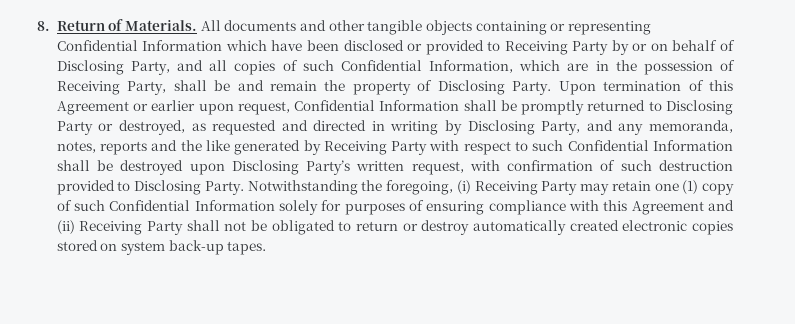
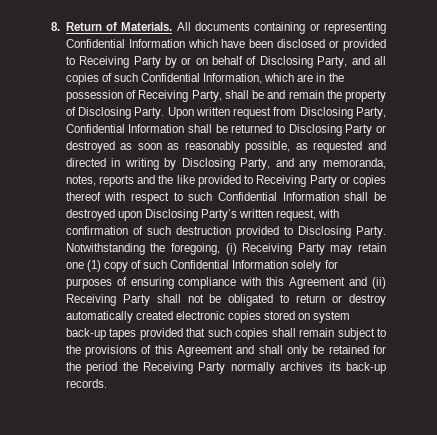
[299,20,472,35] and other tangible objects -> (251, 26) none
[603,80,733,91] [56,100,585,115] termination of this Agreement or earlier upon request, Confidential Information shall be promptly -> [195,107,386,119] [65,124,228,133] written request from Disclosing Party, Confidential Information shall be
[118,120,185,135] destroyed, -> [65,141,291,153] destroyed as soon as reasonably possible,
[234,140,428,155] generated by Receiving Party -> [197,175,386,187] [65,192,101,201] provided to Receiving Party or copies thereof
[227,241,267,255] tapes. -> [109,328,387,340] [65,345,386,357] [65,362,386,374] [65,379,107,388] tapes provided that such copies shall remain subject to the provisions of this Agreement and shall only be retained for the period the Receiving Party normally archives its back-up records.

